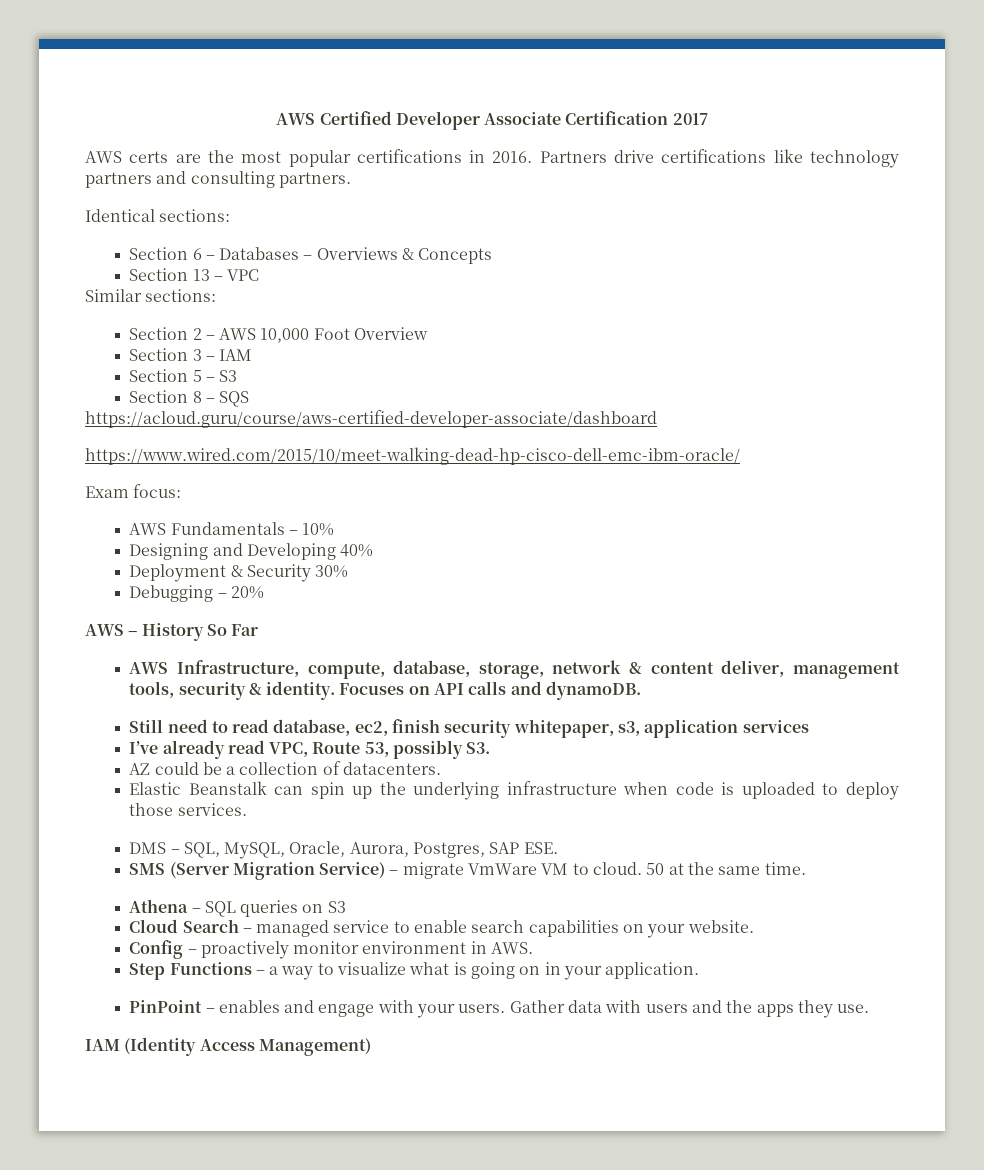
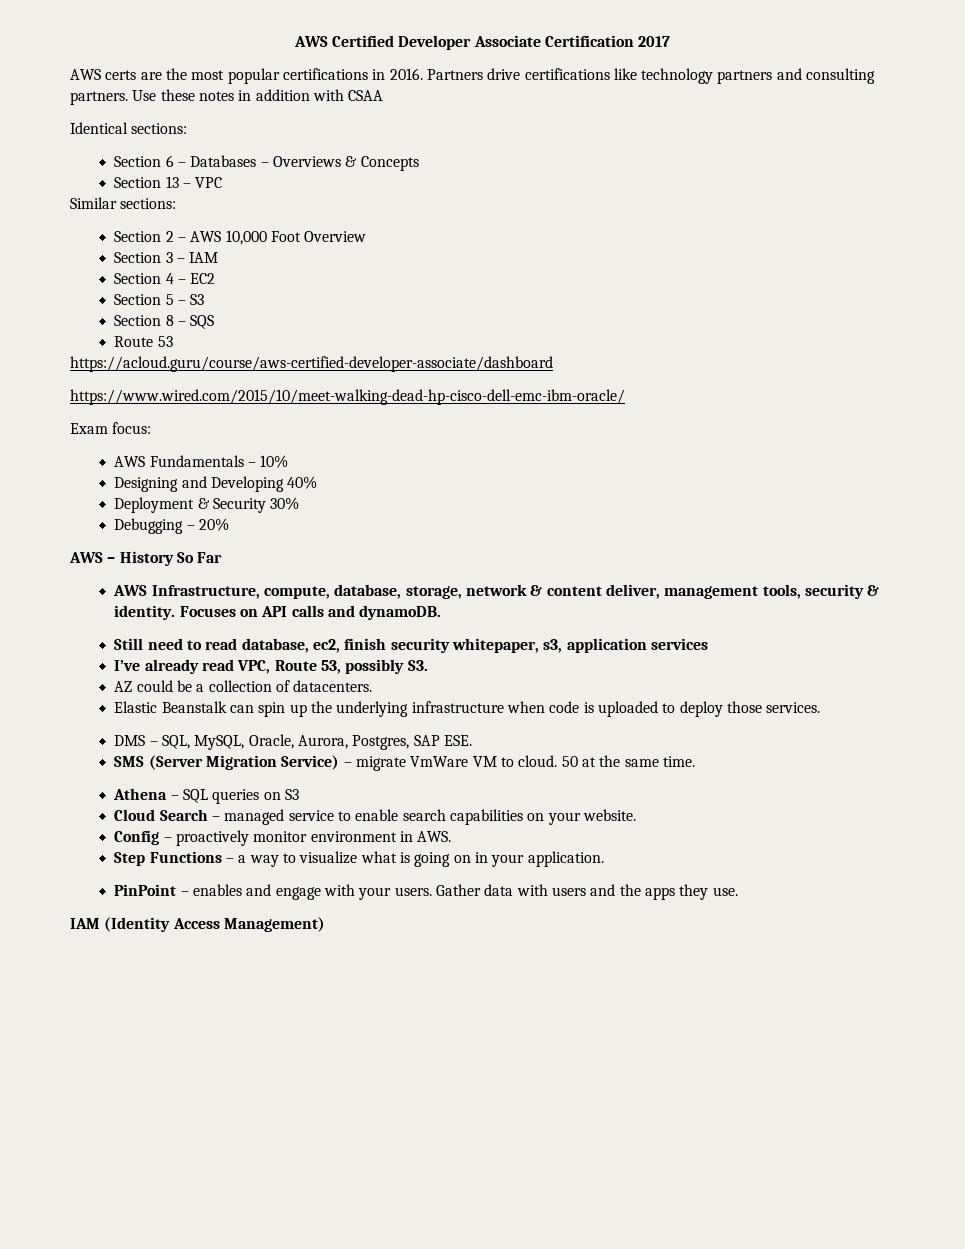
(351, 180) none -> [132,89,384,101] Use these notes in addition with CSAA
(253, 355) none -> [114,273,216,284] // Section 4 – EC2
(250, 399) none -> [114,336,173,347] // Route 53

